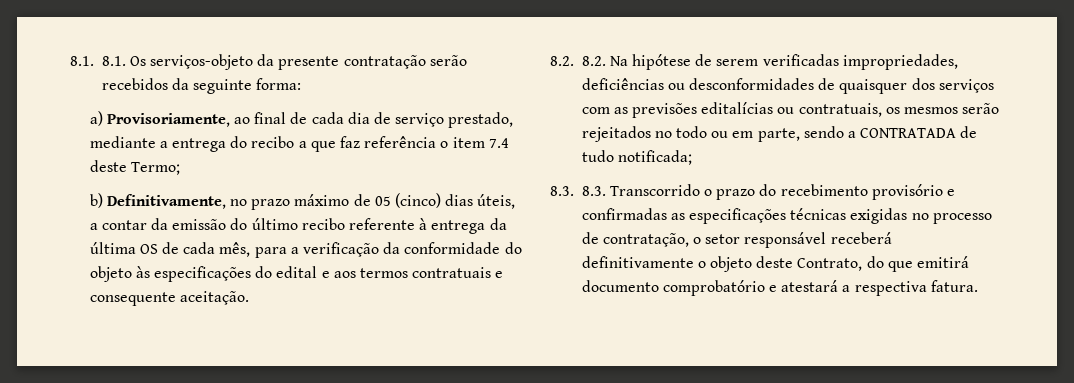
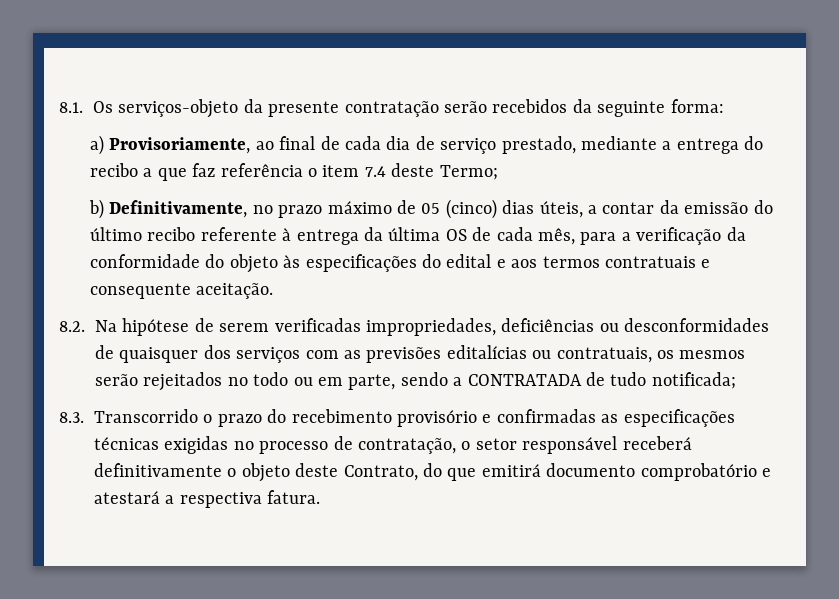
[70,56,126,66] 8.1. 8.1. -> [59,102,83,113] 8.1.
[581,56,606,66] 8.2. -> (85, 326) none
[581,186,606,196] 8.3. -> (84, 417) none

